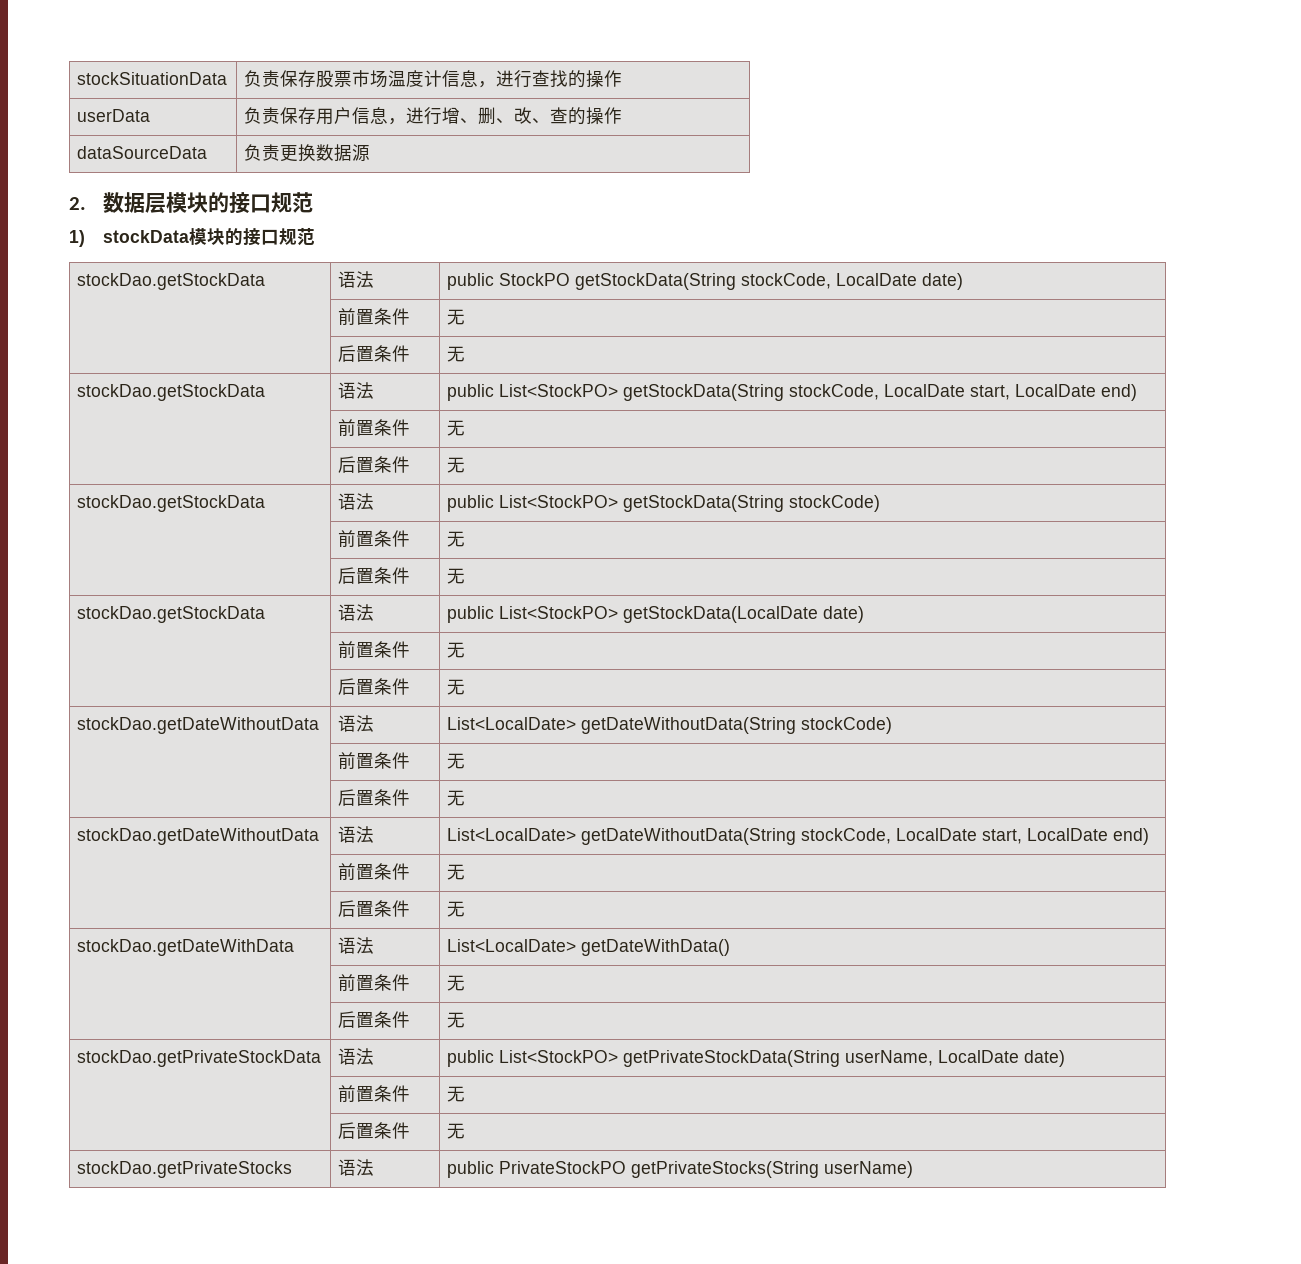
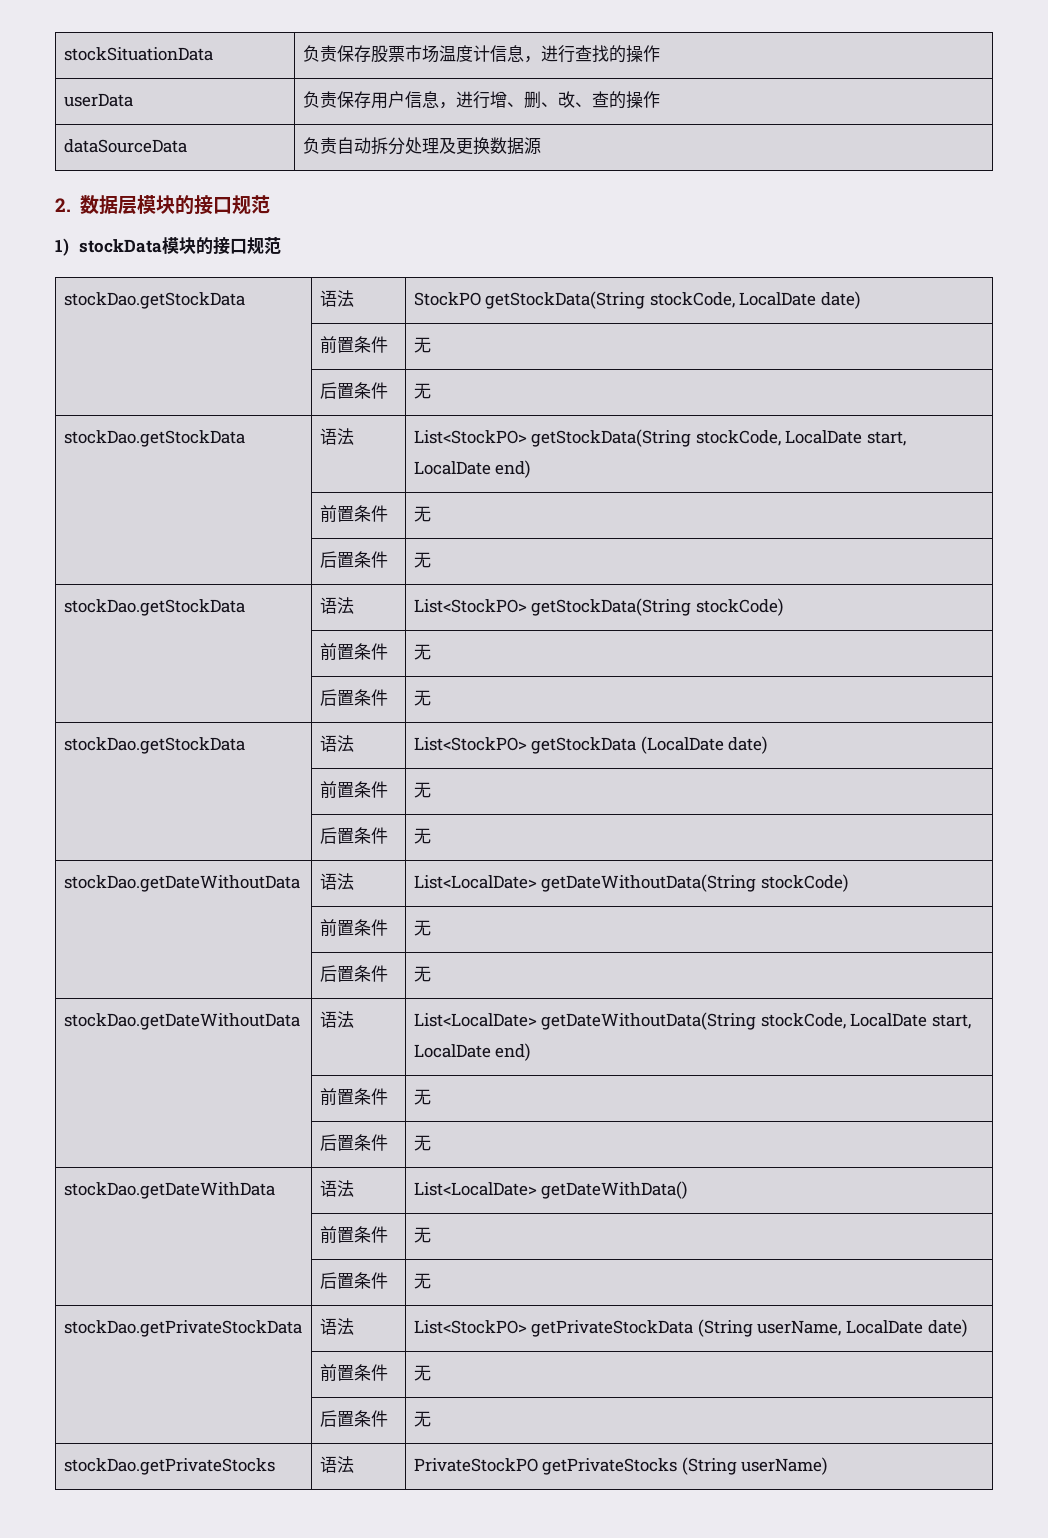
(281, 152) none -> [336,137,456,155] 自动拆分处理及
[447,273,495,290] public -> (354, 298) none
[447,384,495,401] public -> (354, 436) none
[447,495,495,512] public -> (354, 605) none
[447,606,819,623] public List<StockPO> getStockData(LocalDate -> [413,736,724,754] List<StockPO> getStockData (LocalDate
[447,1050,841,1067] public List<StockPO> getPrivateStockData(String -> [413,1319,753,1337] List<StockPO> getPrivateStockData (String
[447,1161,820,1178] public PrivateStockPO getPrivateStocks(String -> [413,1457,737,1475] PrivateStockPO getPrivateStocks (String

